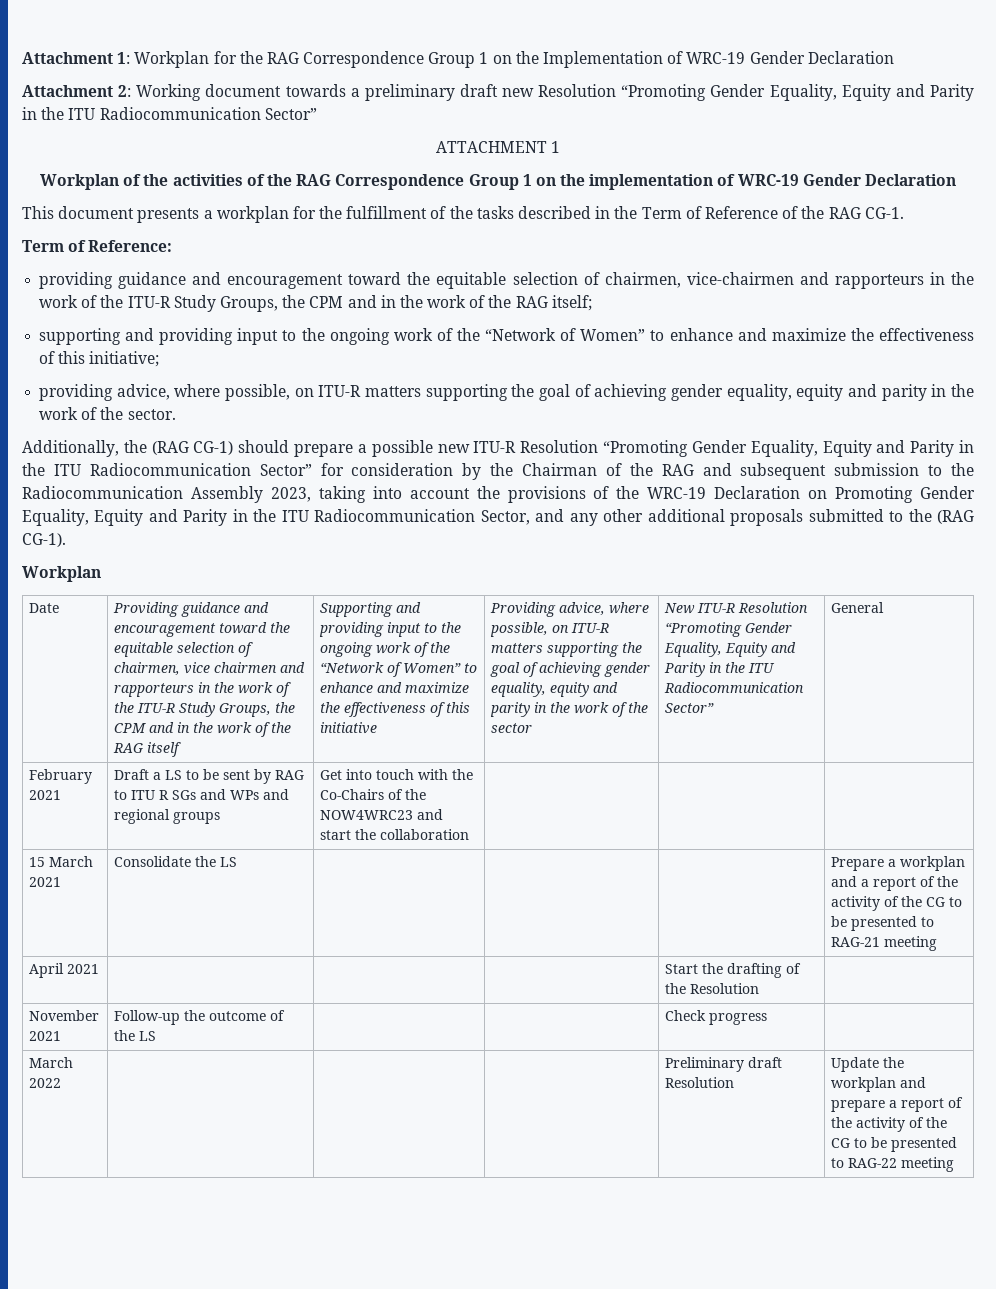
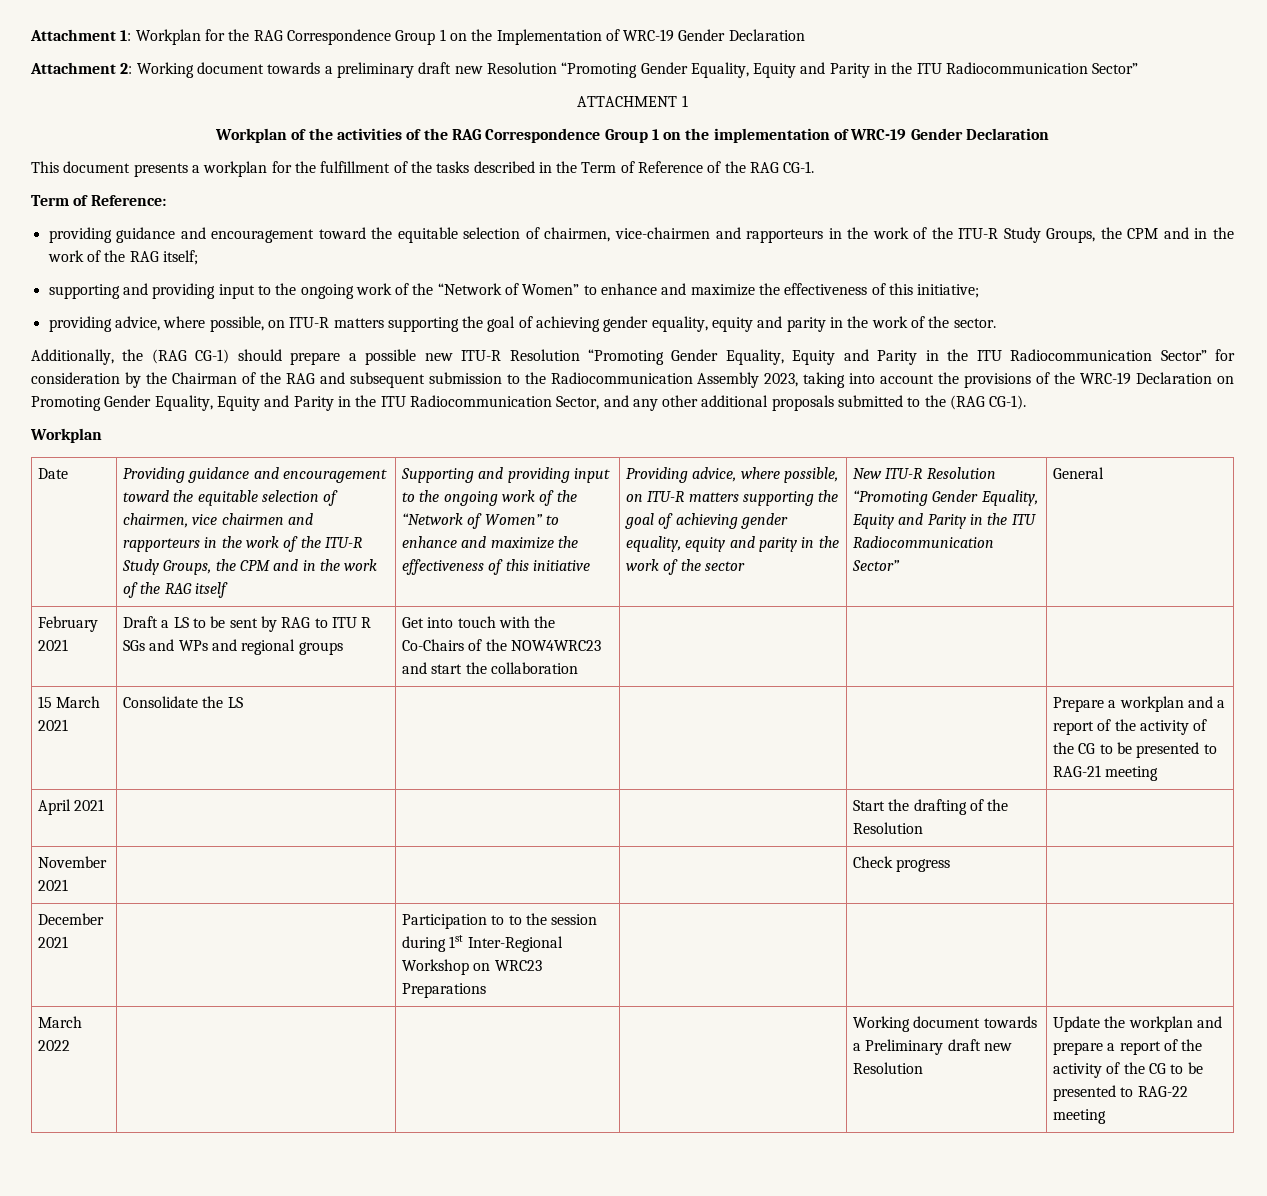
[114,1010,286,1025] [114,1030,157,1041] [665,1010,768,1025] [29,1057,74,1068] [29,1078,62,1088] Follow-up the outcome of the LS | | | Check progress | // March 2022 | | | | -> [853,856,951,872] [38,913,105,925] [38,936,69,948] [402,913,598,929] [402,935,563,952] [402,959,542,975] [402,983,487,998] [38,1016,83,1028] [38,1040,71,1051] [853,1016,1037,1032] [853,1043,862,1051] | | | Check progress | // December 2021 | | Participation to to the session during 1st Inter-Regional Workshop on WRC23 Preparations | | | // March 2022 | | | | Working document towards a
(783, 1062) none -> [984,1043,1013,1051] new

